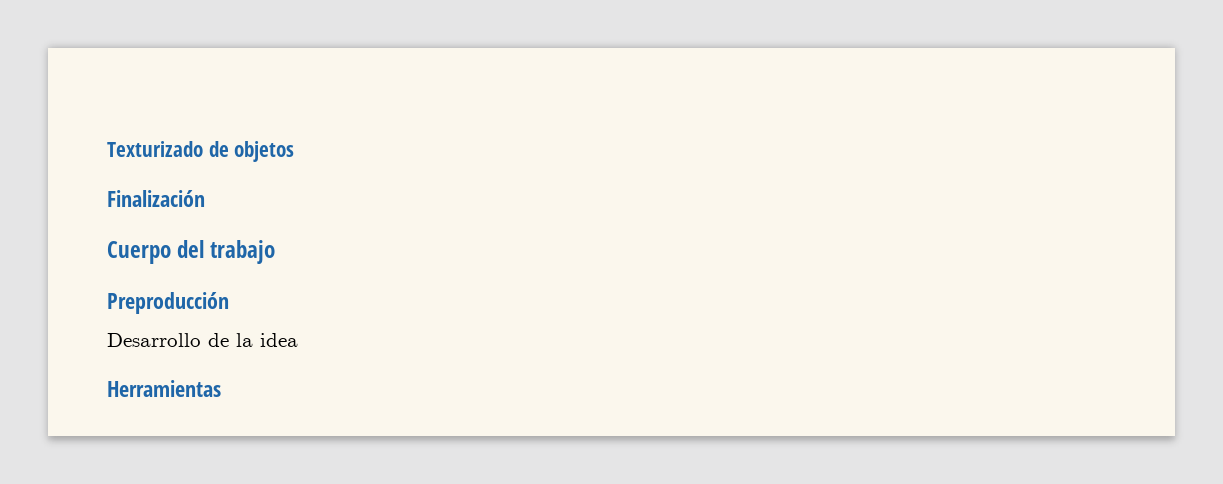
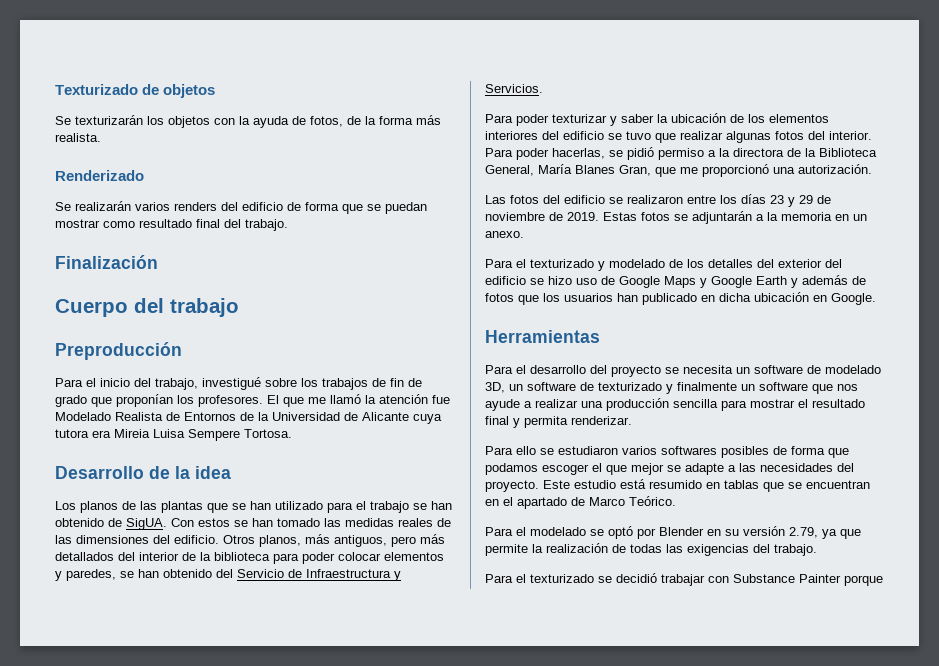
(295, 151) none -> [55,115,441,128] [55,133,101,142] [55,170,144,181] [55,201,427,214] [55,219,288,231] // Se texturizarán los objetos con la ayuda de fotos, de la forma más realista. // Renderizado // Se realizarán varios renders del edificio de forma que se puedan mostrar como resultado final del trabajo.
[107,333,298,347] [107,380,221,397] Desarrollo de la idea // Herramientas -> [55,377,422,390] [55,394,450,407] [55,412,442,424] [55,429,292,441] [55,466,231,479] [55,501,452,513] [55,518,451,530] [55,534,445,547] [55,552,444,564] [55,569,401,581] [485,84,543,93] [485,113,829,126] [485,131,872,143] [485,147,877,160] [485,164,872,177] [485,194,831,207] [485,211,867,224] [485,231,524,238] [485,259,842,271] [485,275,866,288] [485,292,876,305] [485,330,600,343] [485,365,881,377] [485,382,858,394] [485,398,865,411] [485,416,632,428] [485,446,849,458] [485,463,854,475] [485,479,870,492] [485,496,676,509] [485,526,861,539] [485,543,817,556] [485,573,883,586] Para el inicio del trabajo, investigué sobre los trabajos de fin de grado que proponían los profesores. El que me llamó la atención fue Modelado Realista de Entornos de la Universidad de Alicante cuya tutora era Mireia Luisa Sempere Tortosa. // Desarrollo de la idea // Los planos de las plantas que se han utilizado para el trabajo se han obtenido de SigUA. Con estos se han tomado las medidas reales de las dimensiones del edificio. Otros planos, más antiguos, pero más detallados del interior de la biblioteca para poder colocar elementos y paredes, se han obtenido del Servicio de Infraestructura y Servicios. // Para poder texturizar y saber la ubicación de los elementos interiores del edificio se tuvo que realizar algunas fotos del interior. Para poder hacerlas, se pidió permiso a la directora de la Biblioteca General, María Blanes Gran, que me proporcionó una autorización. // Las fotos del edificio se realizaron entre los días 23 y 29 de noviembre de 2019. Estas fotos se adjuntarán a la memoria en un anexo. // Para el texturizado y modelado de los detalles del exterior del edificio se hizo uso de Google Maps y Google Earth y además de fotos que los usuarios han publicado en dicha ubicación en Google. // Herramientas // Para el desarrollo del proyecto se necesita un software de modelado 3D, un software de texturizado y finalmente un software que nos ayude a realizar una producción sencilla para mostrar el resultado final y permita renderizar. // Para ello se estudiaron varios softwares posibles de forma que podamos escoger el que mejor se adapte a las necesidades del proyecto. Este estudio está resumido en tablas que se encuentran en el apartado de Marco Teórico. // Para el modelado se optó por Blender en su versión 2.79, ya que permite la realización de todas las exigencias del trabajo. // Para el texturizado se decidió trabajar con Substance Painter porque

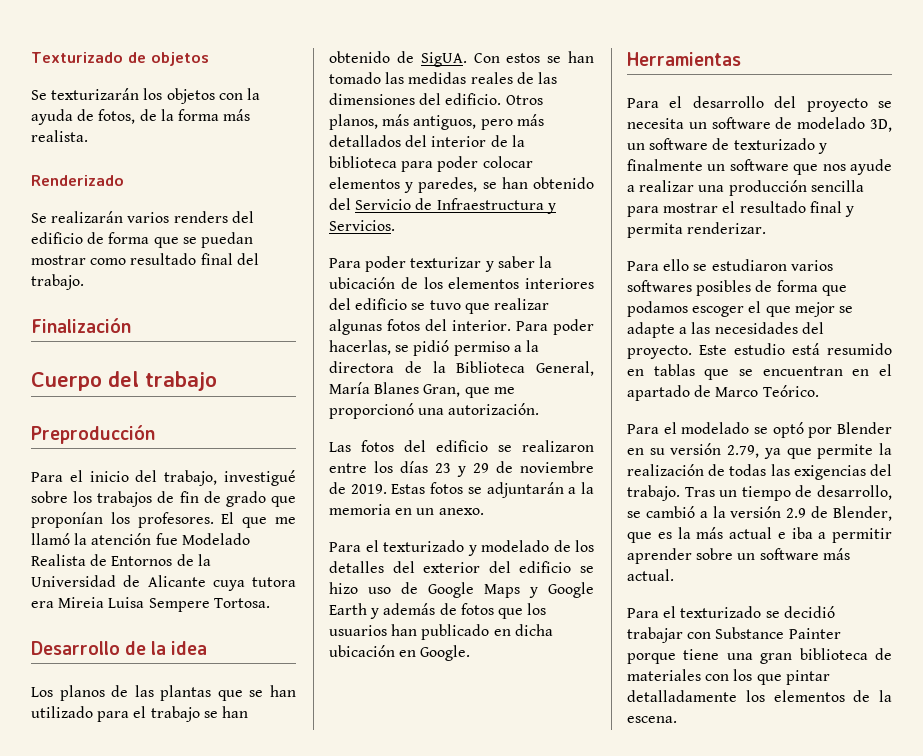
(817, 550) none -> [684,485,892,501] [627,506,892,521] [627,527,892,543] [627,548,850,564] [627,569,674,581] Tras un tiempo de desarrollo, se cambió a la versión 2.9 de Blender, que es la más actual e iba a permitir aprender sobre un software más actual.
(883, 580) none -> [683,648,892,664] [627,669,830,685] [627,690,892,702] [627,716,677,723] tiene una gran biblioteca de materiales con los que pintar detalladamente los elementos de la escena.

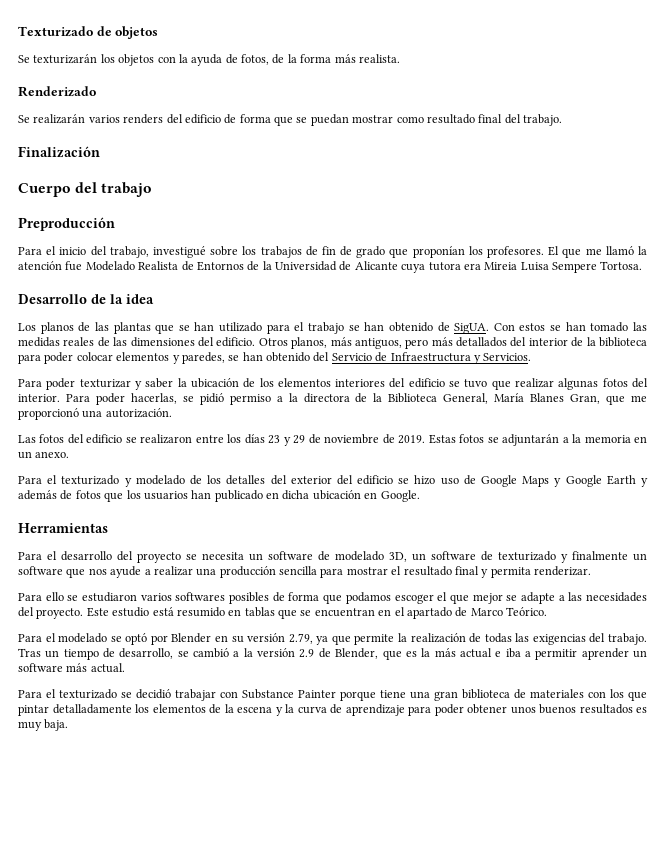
[696,548,734,560] sobre -> (629, 654) none
[627,716,677,723] escena. -> [237,704,647,716] [18,719,69,731] escena y la curva de aprendizaje para poder obtener unos buenos resultados es muy baja.

